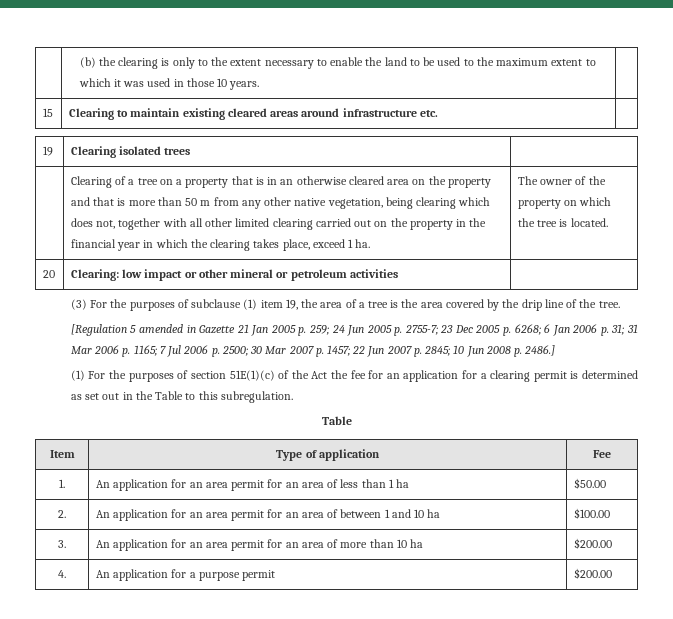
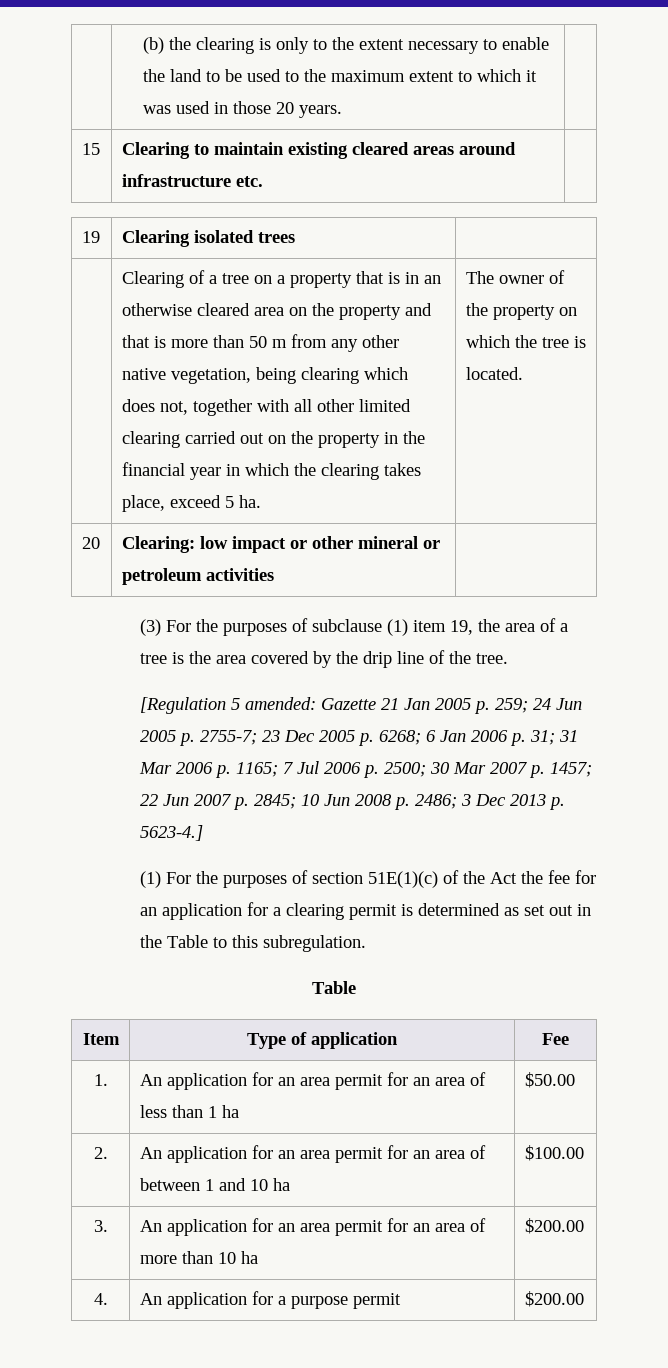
[217,78,228,87] 10 -> [275,102,294,114] 20
[348,239,354,248] 1 -> [224,496,234,508] 5
[138,324,196,333] amended in -> [245,697,317,710] amended:
[524,345,556,356] 2486.] -> [415,794,566,810] [140,825,204,841] 2486; 3 Dec 2013 p. 5623-4.]

